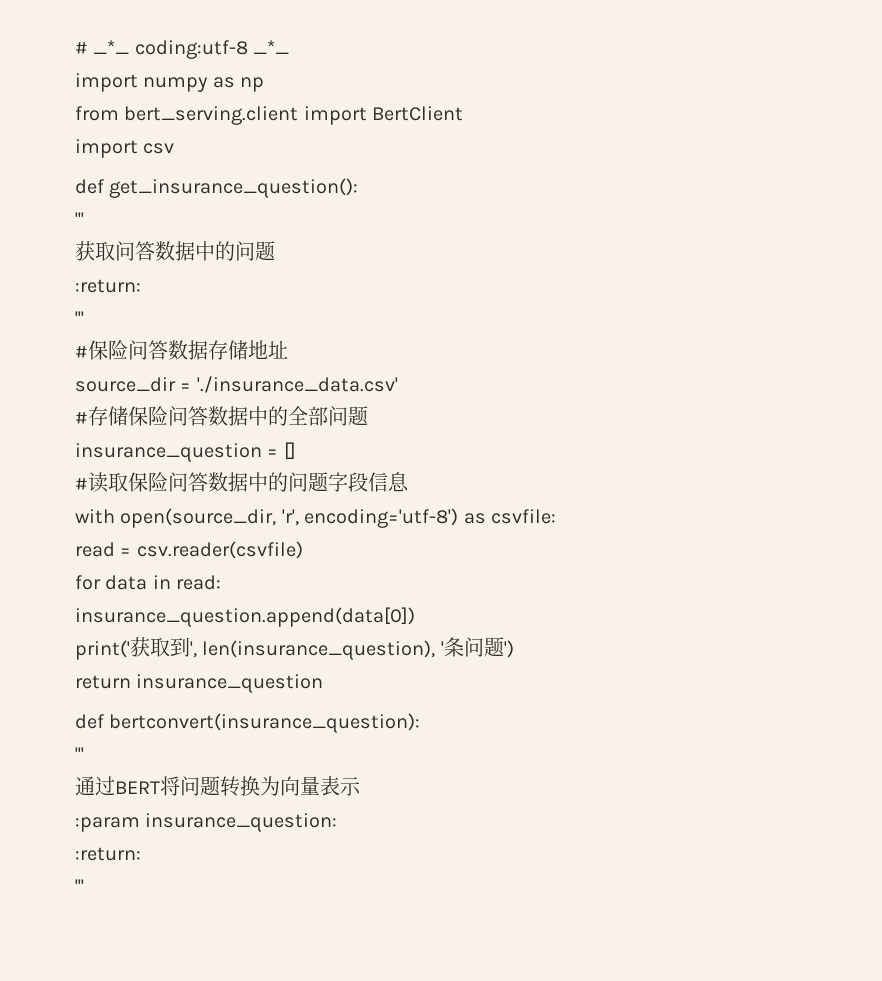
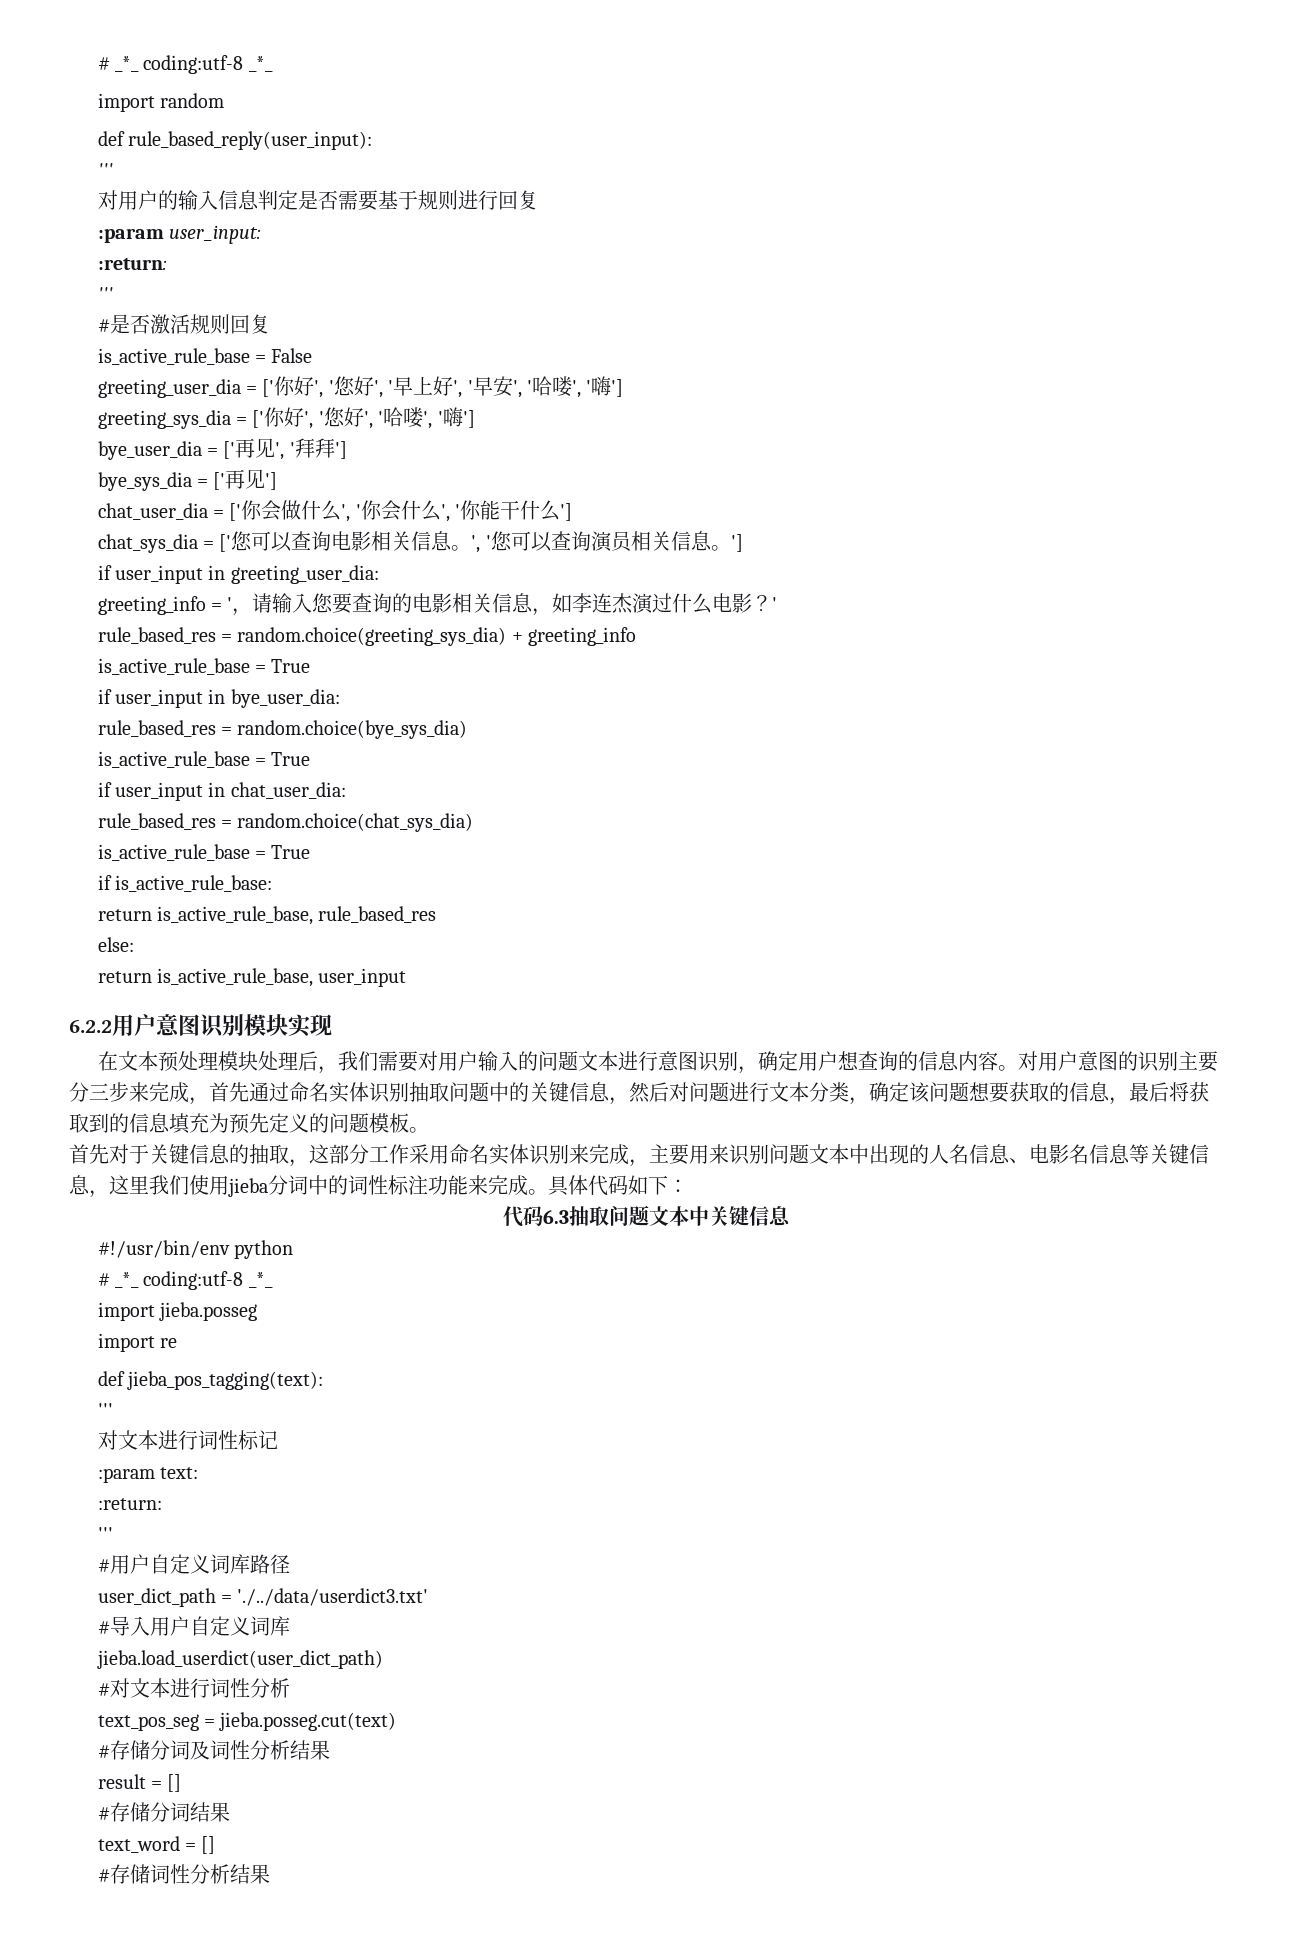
[75,40,290,59] [75,73,265,92] [75,106,464,125] [75,139,175,158] [75,178,359,198] [75,212,85,226] [75,241,276,261] [75,279,142,293] [75,311,85,325] [75,340,289,360] [75,376,398,393] [75,406,369,426] [75,442,296,462] [75,472,410,493] [75,508,557,528] [75,541,303,559] [75,575,222,590] [75,607,416,627] [75,637,514,660] [75,674,324,693] [75,713,421,733] [75,747,85,761] [75,776,362,797] [75,813,338,832] [75,847,142,861] [75,879,85,893] # _*_ coding:utf-8 _*_ // import numpy as np // from bert_serving.client import BertClient // import csv // def get_insurance_question(): // ''' // 获取问答数据中的问题 // :return: // ''' // #保险问答数据存储地址 // source_dir = './insurance_data.csv' // #存储保险问答数据中的全部问题 // insurance_question = [] // #读取保险问答数据中的问题字段信息 // with open(source_dir, 'r', encoding='utf-8') as csvfile: // read = csv.reader(csvfile) // for data in read: // insurance_question.append(data[0]) // print('获取到', len(insurance_question), '条问题') // return insurance_question // def bertconvert(insurance_question): // ''' // 通过BERT将问题转换为向量表示 // :param insurance_question: // :return: // ''' -> [97,55,273,74] [97,93,224,112] [97,131,372,150] [97,163,113,177] [97,190,538,211] [97,225,261,244] [97,258,167,270] [97,287,113,301] [97,314,270,334] [97,348,313,365] [97,376,624,398] [97,407,475,429] [97,438,347,460] [97,469,278,491] [97,500,573,522] [97,531,743,553] [97,565,379,584] [97,593,778,616] [97,627,637,646] [97,658,311,675] [97,689,340,708] [97,720,468,739] [97,751,311,768] [97,782,346,801] [97,813,474,832] [97,844,311,861] [97,875,272,892] [97,906,437,925] [97,937,134,952] [97,968,407,987] [69,1014,332,1038] [97,1051,1218,1074] [69,1082,1209,1105] [69,1113,429,1134] [69,1144,1209,1167] [69,1175,688,1198] [503,1205,791,1227] [97,1240,293,1259] [97,1271,273,1290] [97,1302,257,1321] [97,1333,177,1352] [97,1371,323,1390] [97,1403,113,1417] [97,1430,278,1450] [97,1467,198,1483] [97,1498,162,1510] [97,1527,113,1541] [97,1554,290,1574] [97,1588,429,1607] [97,1616,290,1636] [96,1650,383,1669] [97,1678,290,1698] [97,1712,397,1731] [97,1740,330,1760] [97,1774,182,1792] [97,1802,230,1822] [97,1836,216,1854] [97,1864,270,1884] # _*_ coding:utf-8 _*_ // import random // def rule_based_reply(user_input): // ''' // 对用户的输入信息判定是否需要基于规则进行回复 // :param user_input: // :return: // ''' // #是否激活规则回复 // is_active_rule_base = False // greeting_user_dia = ['你好', '您好', '早上好', '早安', '哈喽', '嗨'] // greeting_sys_dia = ['你好', '您好', '哈喽', '嗨'] // bye_user_dia = ['再见', '拜拜'] // bye_sys_dia = ['再见'] // chat_user_dia = ['你会做什么', '你会什么', '你能干什么'] // chat_sys_dia = ['您可以查询电影相关信息。', '您可以查询演员相关信息。'] // if user_input in greeting_user_dia: // greeting_info = '，请输入您要查询的电影相关信息，如李连杰演过什么电影？' // rule_based_res = random.choice(greeting_sys_dia) + greeting_info // is_active_rule_base = True // if user_input in bye_user_dia: // rule_based_res = random.choice(bye_sys_dia) // is_active_rule_base = True // if user_input in chat_user_dia: // rule_based_res = random.choice(chat_sys_dia) // is_active_rule_base = True // if is_active_rule_base: // return is_active_rule_base, rule_based_res // else: // return is_active_rule_base, user_input // 6.2.2用户意图识别模块实现 // 在文本预处理模块处理后，我们需要对用户输入的问题文本进行意图识别，确定用户想查询的信息内容。对用户意图的识别主要分三步来完成，首先通过命名实体识别抽取问题中的关键信息，然后对问题进行文本分类，确定该问题想要获取的信息，最后将获取到的信息填充为预先定义的问题模板。 // 首先对于关键信息的抽取，这部分工作采用命名实体识别来完成，主要用来识别问题文本中出现的人名信息、电影名信息等关键信息，这里我们使用jieba分词中的词性标注功能来完成。具体代码如下： // 代码6.3抽取问题文本中关键信息 // #!/usr/bin/env python // # _*_ coding:utf-8 _*_ // import jieba.posseg // import re // def jieba_pos_tagging(text): // ''' // 对文本进行词性标记 // :param text: // :return: // ''' // #用户自定义词库路径 // user_dict_path = './../data/userdict3.txt' // #导入用户自定义词库 // jieba.load_userdict(user_dict_path) // #对文本进行词性分析 // text_pos_seg = jieba.posseg.cut(text) // #存储分词及词性分析结果 // result = [] // #存储分词结果 // text_word = [] // #存储词性分析结果

